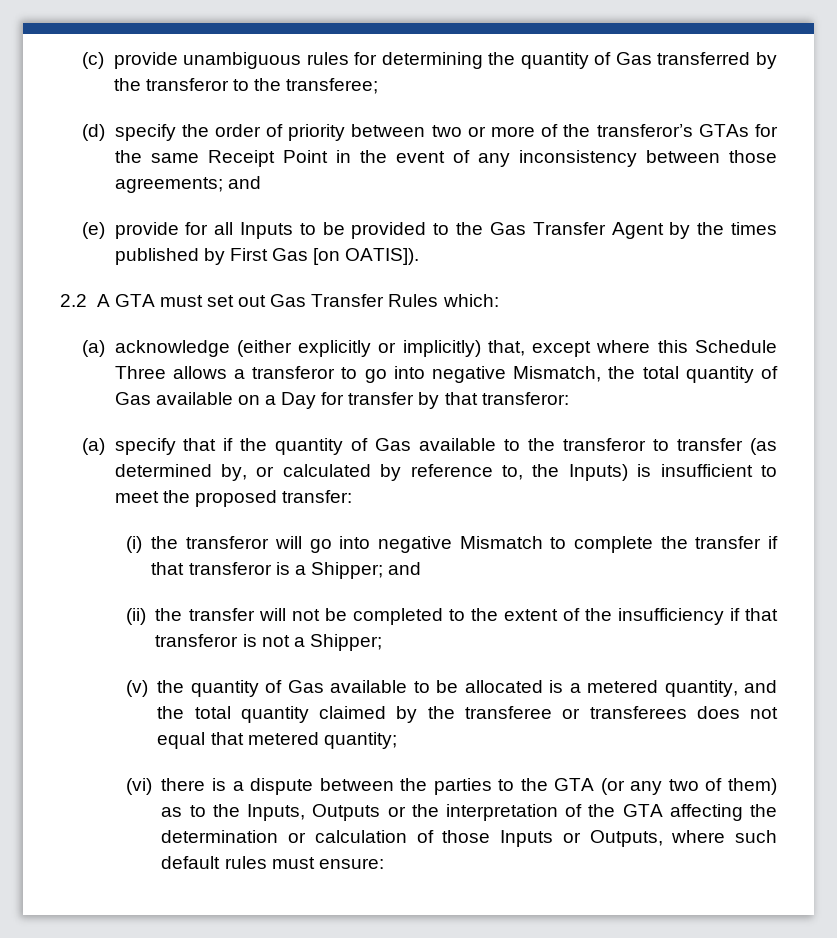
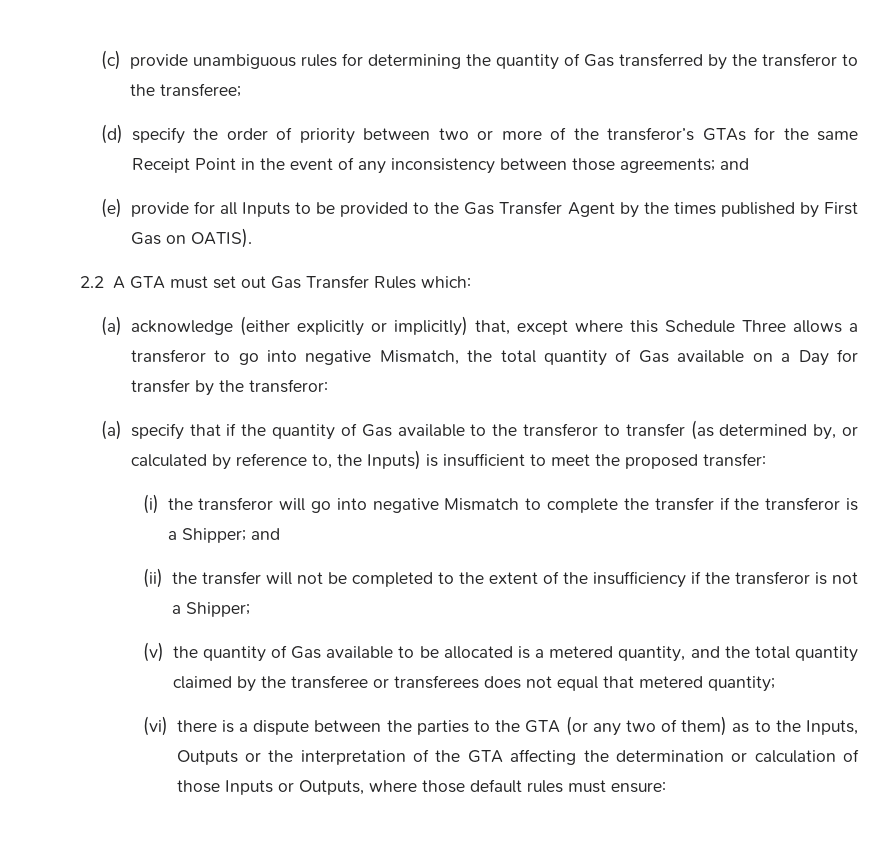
[313,248,420,265] [on OATIS]). -> [165,228,252,248] on OATIS).
[444,392,478,405] that -> [218,380,244,392] the
[151,562,185,575] that -> [734,498,760,510] the
[745,608,778,621] that -> [704,572,730,584] the
[735,830,778,843] such -> [421,780,465,793] those

